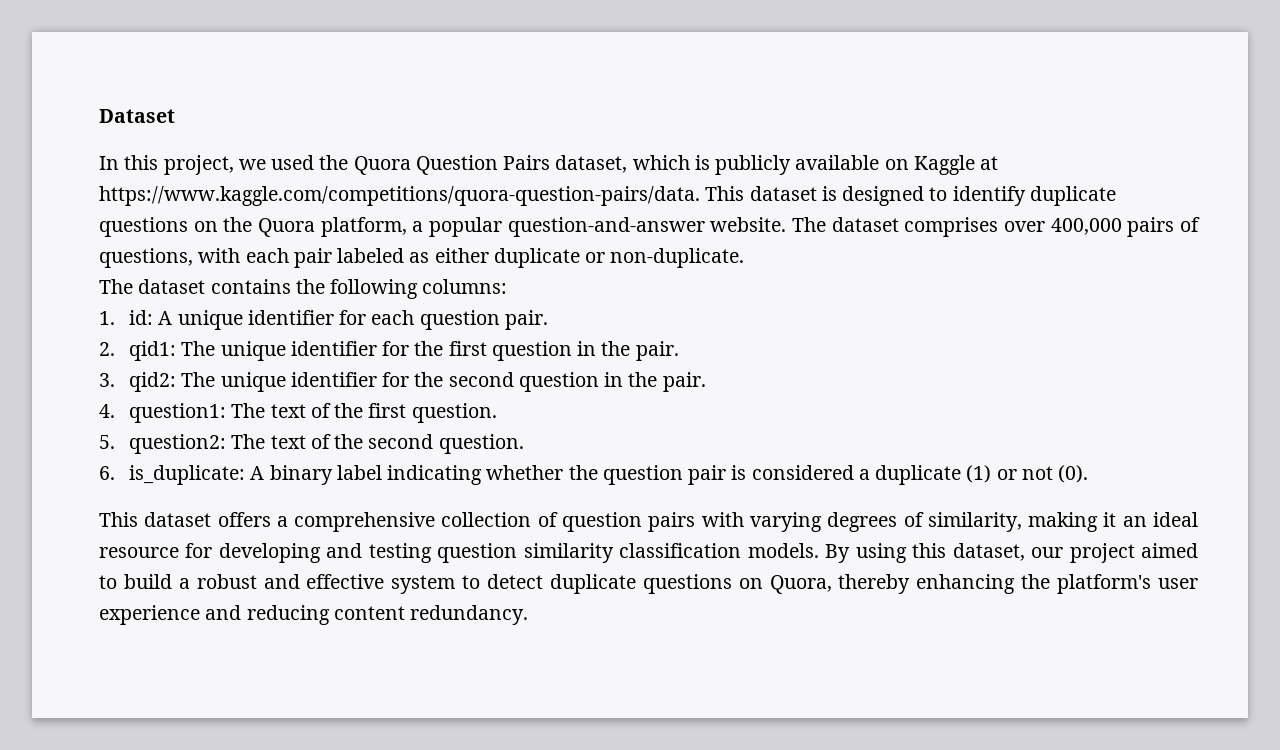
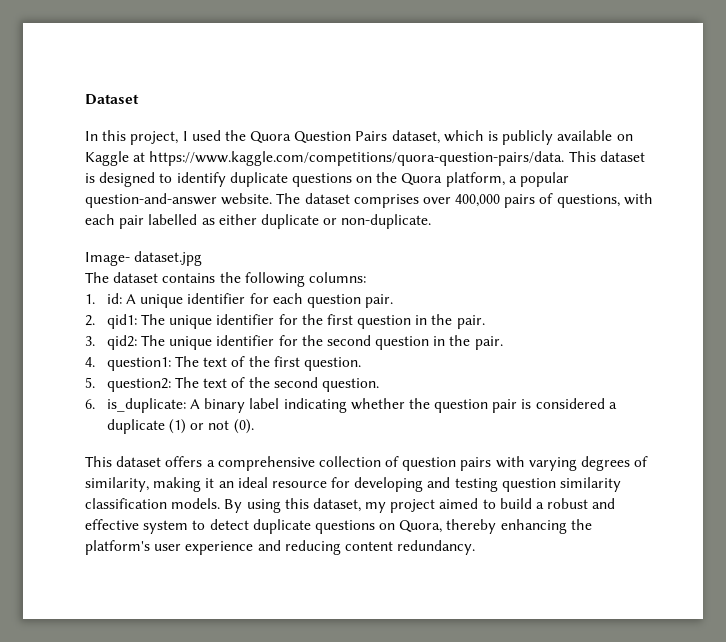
[238,159,266,170] we -> [182,131,188,141] I
[337,248,405,263] labeled -> [148,214,198,225] labelled
(745, 258) none -> [85,251,203,266] // Image- dataset.jpg
[1031,547,1064,558] our -> [365,502,387,513] my

